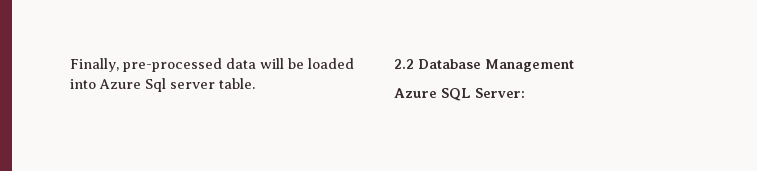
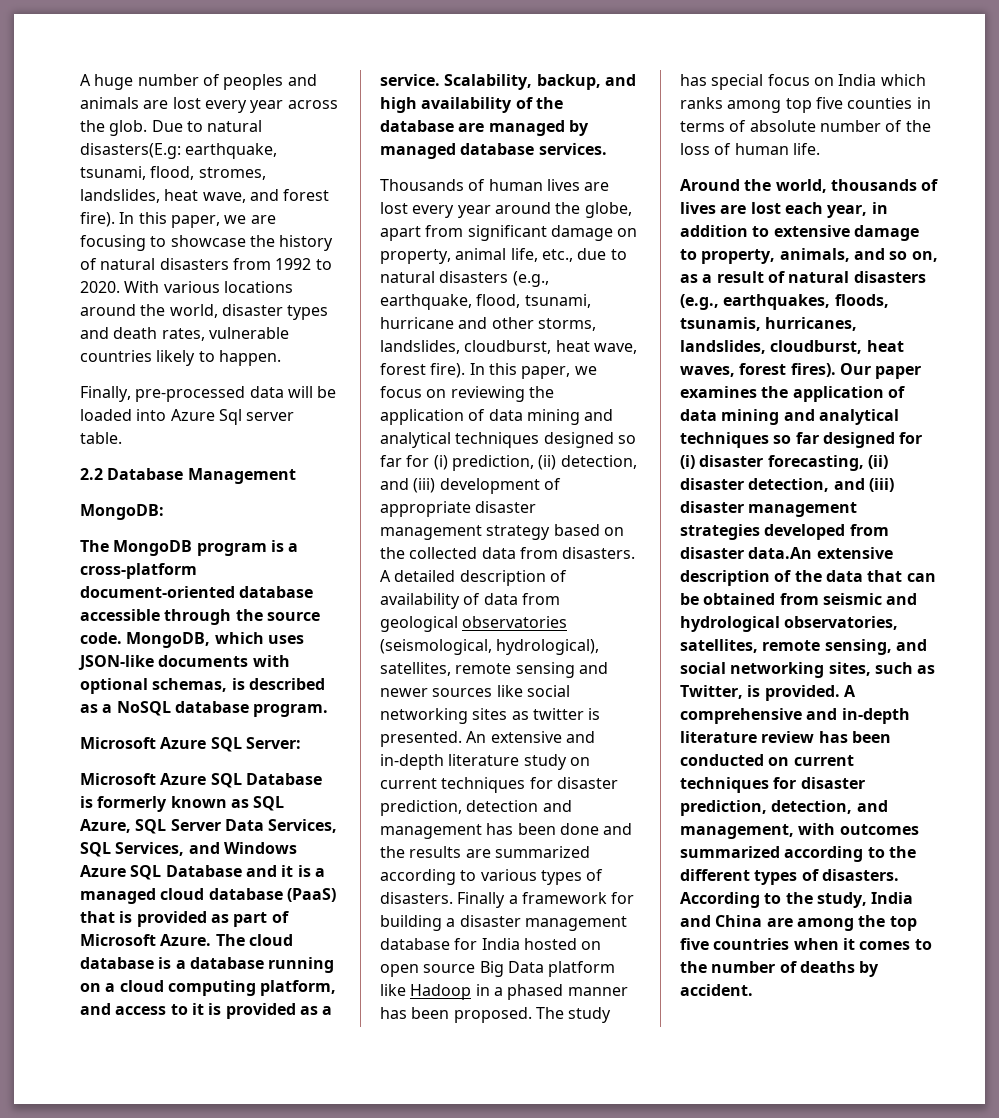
(70, 65) none -> [80,74,317,90] [80,97,338,113] [80,120,263,136] [80,143,278,159] [80,166,266,180] [80,189,330,203] [80,212,276,228] [80,235,334,251] [80,258,332,270] [80,281,293,293] [80,304,329,320] [80,327,289,341] [80,350,281,366] A huge number of peoples and animals are lost every year across the glob. Due to natural disasters(E.g: earthquake, tsunami, flood, stromes, landslides, heat wave, and forest fire). In this paper, we are focusing to showcase the history of natural disasters from 1992 to 2020. With various locations around the world, disaster types and death rates, vulnerable countries likely to happen. //
[394,88,525,101] Azure SQL Server: -> [80,504,164,520] [80,540,299,556] [80,563,197,579] [80,586,314,598] [80,609,320,625] [80,632,304,648] [78,655,290,670] [80,678,325,694] [80,701,329,717] [80,737,301,752] [80,773,322,788] [80,796,285,812] [80,819,338,834] [80,842,297,857] [80,865,325,880] [80,888,336,904] [80,911,289,927] [80,934,293,946] [80,957,335,973] [80,980,337,996] [80,1003,333,1019] [380,74,636,90] [380,97,563,113] [380,120,589,136] [380,143,607,159] [380,179,610,191] [380,202,632,218] [380,225,638,241] [380,248,627,264] [380,271,549,287] [380,294,591,310] [380,317,596,331] [380,340,637,354] [380,363,597,379] [380,386,554,402] [380,409,614,425] [380,432,636,448] [380,455,637,471] [380,478,561,494] [380,501,537,517] [380,524,624,540] [380,547,636,559] [380,570,567,586] [380,593,560,609] [380,616,568,632] [380,639,600,655] [380,662,608,678] [380,685,570,697] [380,708,601,724] [380,731,595,747] [380,754,590,770] [380,777,618,793] [380,800,572,816] [380,823,633,839] [380,846,590,858] [380,869,604,885] [380,892,635,908] [380,915,627,931] [380,938,602,950] [380,961,616,977] [380,984,628,1000] [380,1007,612,1023] [680,74,926,90] [680,97,931,113] [680,120,931,132] [680,143,820,155] [680,179,939,193] [680,202,888,218] [680,225,919,241] [680,248,938,264] [680,271,926,283] [680,294,889,310] [680,317,858,331] [680,340,904,354] [680,363,922,379] [680,386,905,402] [680,409,899,425] [680,432,923,448] [680,455,888,471] [680,478,894,492] [680,501,858,517] [680,524,889,540] [680,547,893,559] [680,570,936,586] [680,593,918,605] [680,616,899,632] [680,639,927,655] [680,662,936,678] [680,685,856,701] [680,708,910,724] [680,731,891,743] [680,754,854,766] [680,777,865,793] [680,800,888,816] [680,823,919,839] [680,846,916,862] [680,869,899,885] [680,892,914,908] [680,915,917,931] [680,938,932,950] [680,961,880,977] [680,984,753,996] MongoDB: // The MongoDB program is a cross-platform document-oriented database accessible through the source code. MongoDB, which uses JSON-like documents with optional schemas, is described as a NoSQL database program. // Microsoft Azure SQL Server: // Microsoft Azure SQL Database is formerly known as SQL Azure, SQL Server Data Services, SQL Services, and Windows Azure SQL Database and it is a managed cloud database (PaaS) that is provided as part of Microsoft Azure. The cloud database is a database running on a cloud computing platform, and access to it is provided as a service. Scalability, backup, and high availability of the database are managed by managed database services. // Thousands of human lives are lost every year around the globe, apart from significant damage on property, animal life, etc., due to natural disasters (e.g., earthquake, flood, tsunami, hurricane and other storms, landslides, cloudburst, heat wave, forest fire). In this paper, we focus on reviewing the application of data mining and analytical techniques designed so far for (i) prediction, (ii) detection, and (iii) development of appropriate disaster management strategy based on the collected data from disasters. A detailed description of availability of data from geological observatories (seismological, hydrological), satellites, remote sensing and newer sources like social networking sites as twitter is presented. An extensive and in-depth literature study on current techniques for disaster prediction, detection and management has been done and the results are summarized according to various types of disasters. Finally a framework for building a disaster management database for India hosted on open source Big Data platform like Hadoop in a phased manner has been proposed. The study has special focus on India which ranks among top five counties in terms of absolute number of the loss of human life. // Around the world, thousands of lives are lost each year, in addition to extensive damage to property, animals, and so on, as a result of natural disasters (e.g., earthquakes, floods, tsunamis, hurricanes, landslides, cloudburst, heat waves, forest fires). Our paper examines the application of data mining and analytical techniques so far designed for (i) disaster forecasting, (ii) disaster detection, and (iii) disaster management strategies developed from disaster data.An extensive description of the data that can be obtained from seismic and hydrological observatories, satellites, remote sensing, and social networking sites, such as Twitter, is provided. A comprehensive and in-depth literature review has been conducted on current techniques for disaster prediction, detection, and management, with outcomes summarized according to the different types of disasters. According to the study, India and China are among the top five countries when it comes to the number of deaths by accident.

